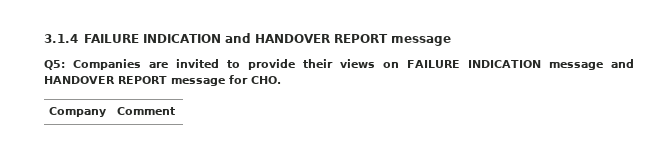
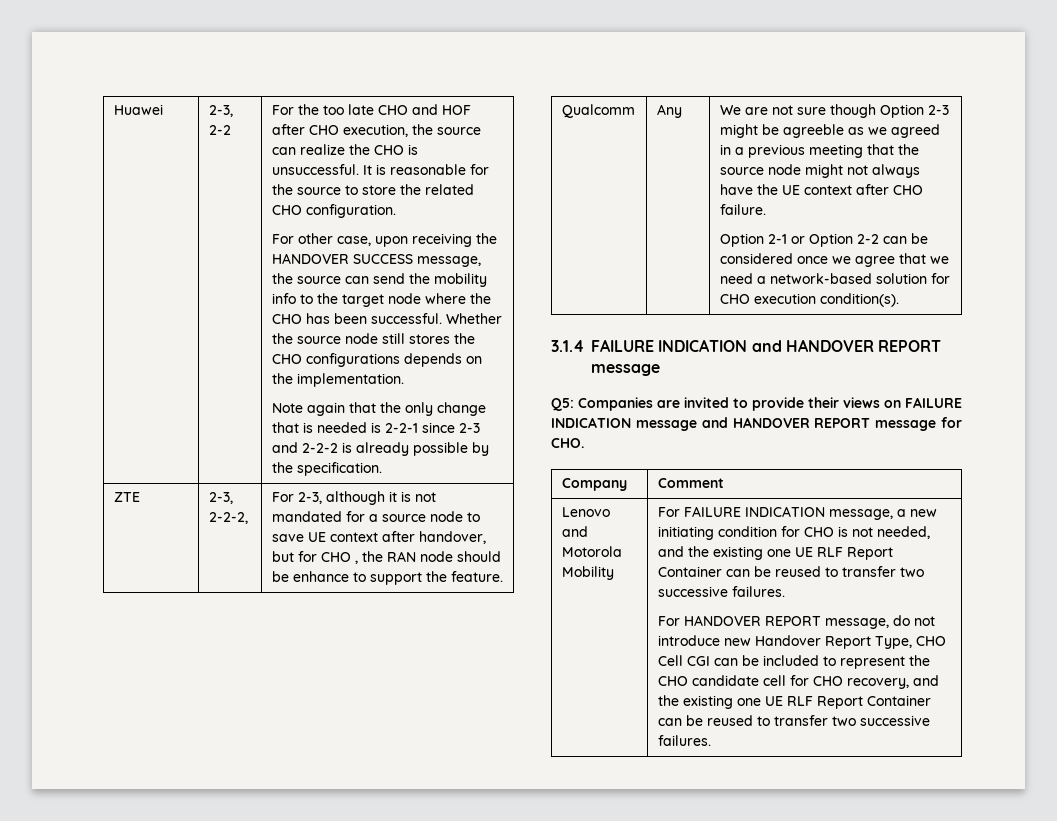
(44, 38) none -> [113,104,163,115] [208,105,233,117] [208,125,231,135] [271,104,471,115] [271,124,481,137] [271,144,418,155] [271,164,489,175] [271,184,474,195] [271,204,396,218] [271,233,497,247] [271,253,481,267] [271,273,487,287] [271,293,491,307] [271,313,502,324] [271,333,475,344] [271,353,482,367] [271,373,404,387] [271,402,486,416] [271,422,480,433] [271,442,489,456] [271,462,382,476] [113,492,140,502] [208,492,233,504] [208,512,248,524] [271,491,436,505] [271,511,480,522] [271,531,486,544] [271,551,501,564] [271,571,503,585] [561,104,635,118] [656,104,682,118] [719,104,949,118] [719,124,940,138] [719,144,919,158] [719,164,920,178] [719,184,923,195] [719,204,766,215] [719,233,928,247] [719,253,949,267] [719,273,950,284] [719,293,899,307] Huawei | 2-3, 2-2 | For the too late CHO and HOF after CHO execution, the source can realize the CHO is unsuccessful. It is reasonable for the source to store the related CHO configuration. // For other case, upon receiving the HANDOVER SUCCESS message, the source can send the mobility info to the target node where the CHO has been successful. Whether the source node still stores the CHO configurations depends on the implementation. // Note again that the only change that is needed is 2-2-1 since 2-3 and 2-2-2 is already possible by the specification. // ZTE | 2-3, 2-2-2, | For 2-3, although it is not mandated for a source node to save UE context after handover, but for CHO , the RAN node should be enhance to support the feature. // Qualcomm | Any | We are not sure though Option 2-3 might be agreeble as we agreed in a previous meeting that the source node might not always have the UE context after CHO failure. // Option 2-1 or Option 2-2 can be considered once we agree that we need a network-based solution for CHO execution condition(s). //
(176, 111) none -> [561,507,610,517] [561,526,588,537] [561,546,622,557] [561,566,614,580] [657,506,937,520] [657,526,930,540] [657,546,893,560] [657,566,924,577] [657,586,785,597] [657,615,935,629] [657,635,946,649] [657,655,930,669] [657,675,939,689] [657,695,931,709] [657,715,930,726] [657,735,711,746] // Lenovo and Motorola Mobility | For FAILURE INDICATION message, a new initiating condition for CHO is not needed, and the existing one UE RLF Report Container can be reused to transfer two successive failures. // For HANDOVER REPORT message, do not introduce new Handover Report Type, CHO Cell CGI can be included to represent the CHO candidate cell for CHO recovery, and the existing one UE RLF Report Container can be reused to transfer two successive failures.

